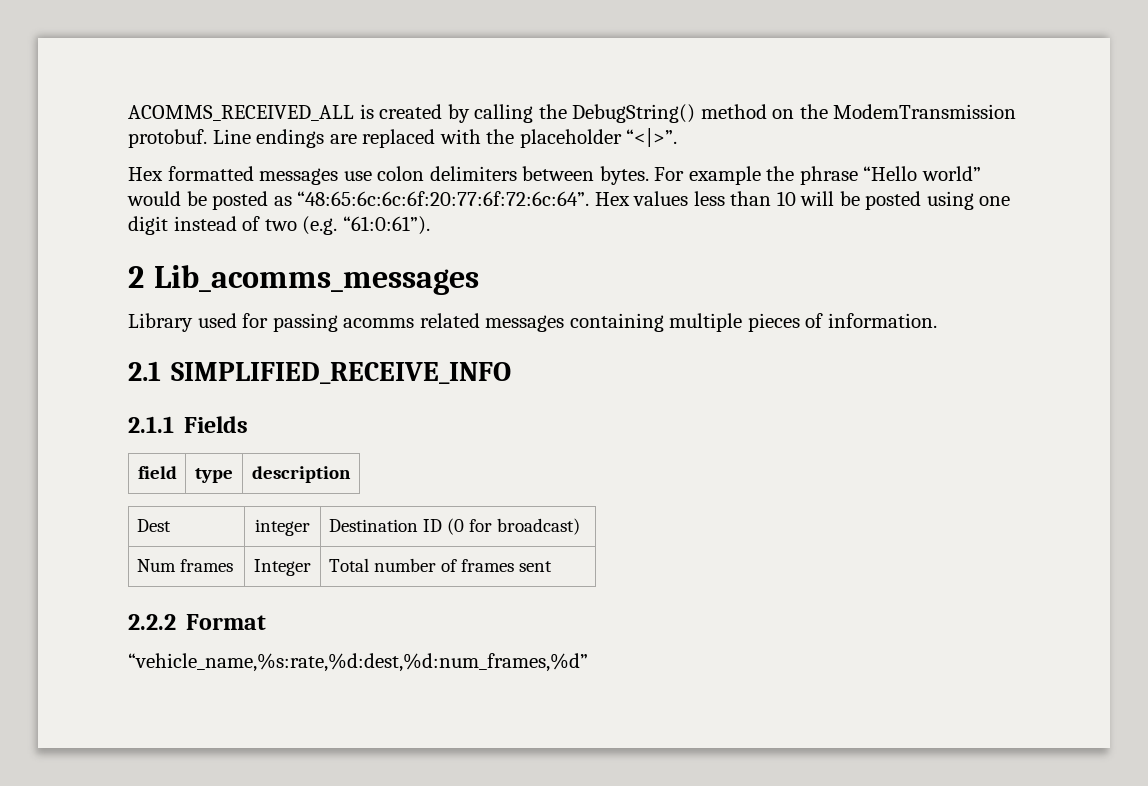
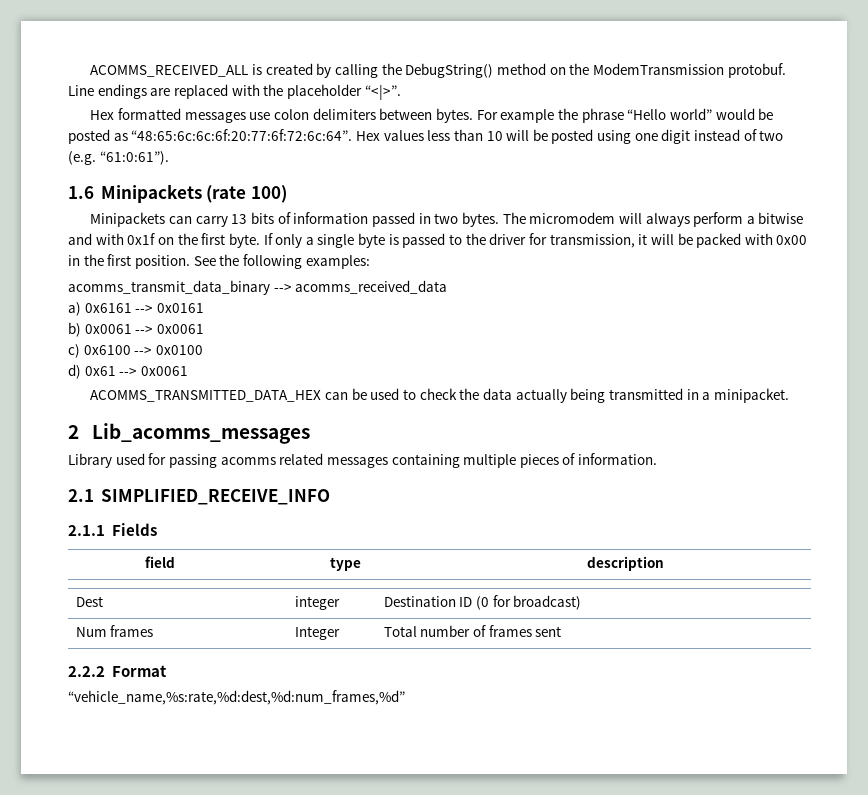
(430, 225) none -> [68,184,287,203] [90,212,804,227] [68,233,808,248] [68,254,370,269] [68,280,448,295] [68,302,204,316] [68,322,204,337] [68,344,203,358] [68,364,188,379] [90,388,789,403] // 1.6 Minipackets (rate 100) // Minipackets can carry 13 bits of information passed in two bytes. The micromodem will always perform a bitwise and with 0x1f on the first byte. If only a single byte is passed to the driver for transmission, it will be packed with 0x00 in the first position. See the following examples: // acomms_transmit_data_binary --> acomms_received_data // a) 0x6161 --> 0x0161 // b) 0x0061 --> 0x0061 // c) 0x6100 --> 0x0100 // d) 0x61 --> 0x0061 // ACOMMS_TRANSMITTED_DATA_HEX can be used to check the data actually being transmitted in a minipacket.

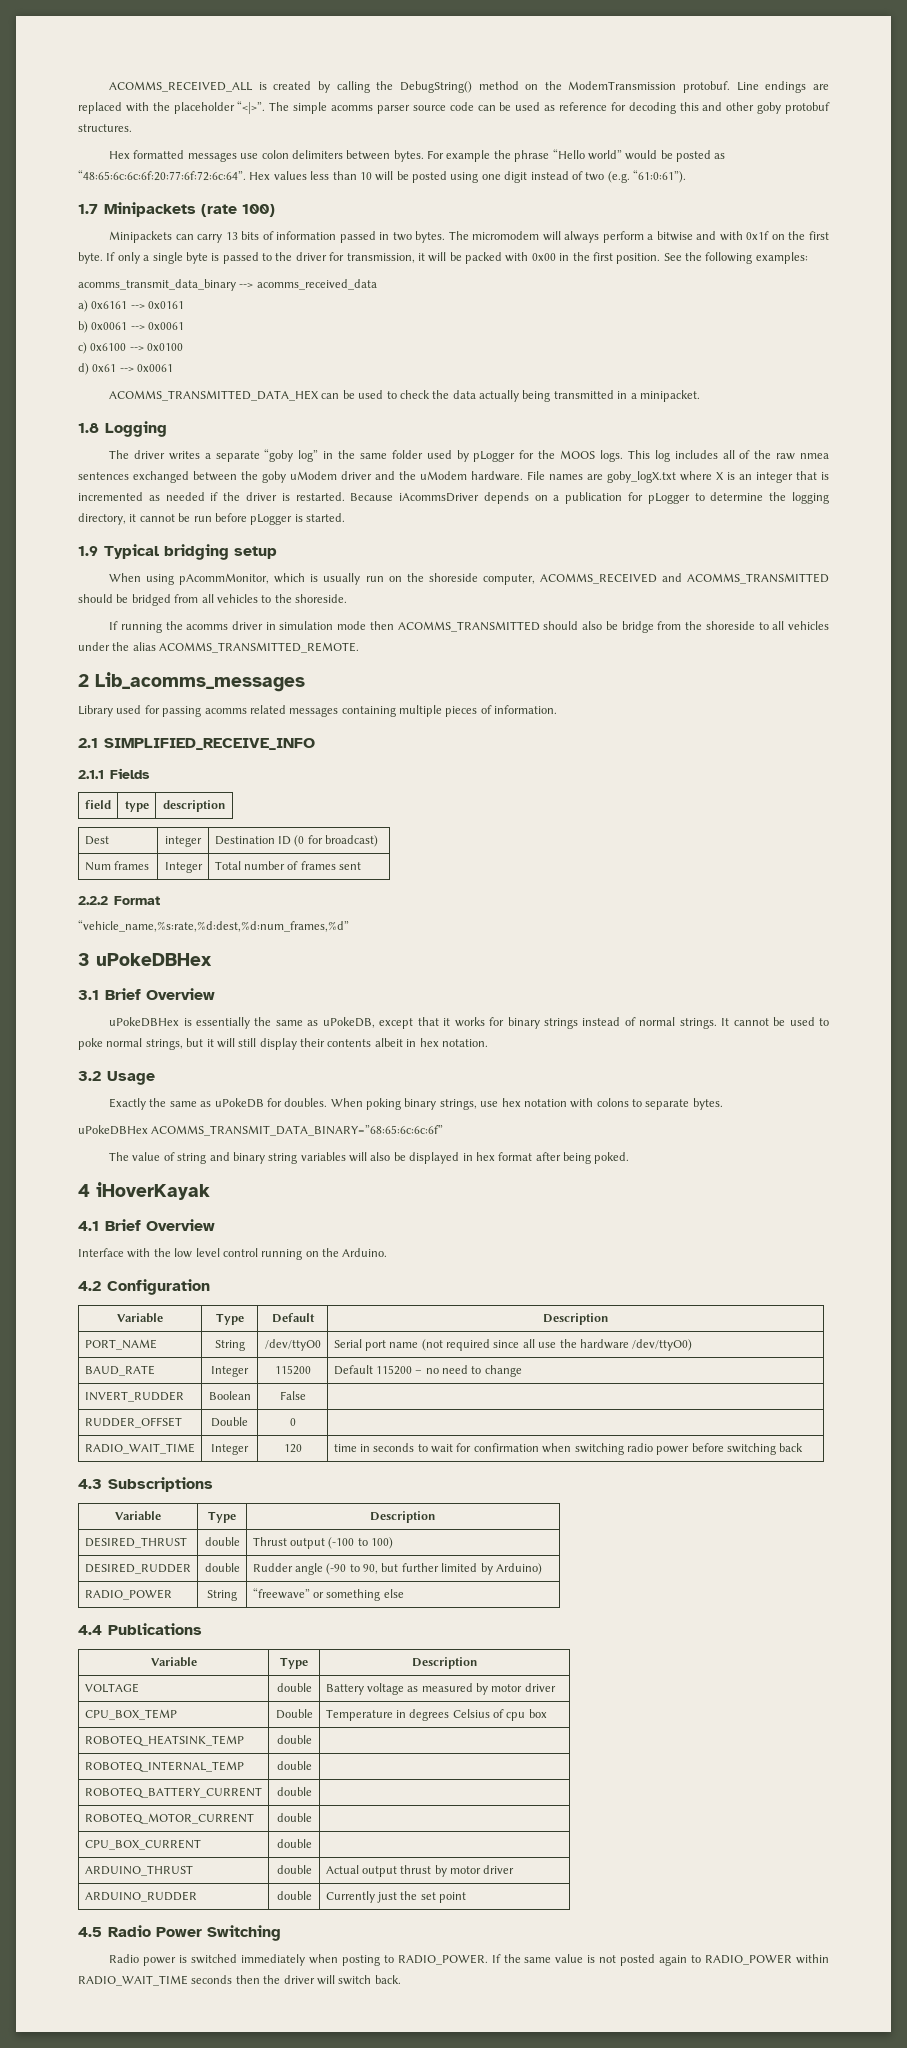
(401, 92) none -> [269,102,831,114] [78,124,132,132] The simple acomms parser source code can be used as reference for decoding this and other goby protobuf structures.
[68,186,94,199] 1.6 -> [78,204,98,214] 1.7
(789, 395) none -> [78,421,168,437] [109,449,829,462] [78,471,829,483] [78,492,829,504] [78,513,345,525] [78,544,278,560] [109,573,829,585] [78,594,347,606] [109,621,830,633] [78,642,360,653] // 1.8 Logging // The driver writes a separate “goby log” in the same folder used by pLogger for the MOOS logs. This log includes all of the raw nmea sentences exchanged between the goby uModem driver and the uModem hardware. File names are goby_logX.txt where X is an integer that is incremented as needed if the driver is restarted. Because iAcommsDriver depends on a publication for pLogger to determine the logging directory, it cannot be run before pLogger is started. // 1.9 Typical bridging setup // When using pAcommMonitor, which is usually run on the shoreside computer, ACOMMS_RECEIVED and ACOMMS_TRANSMITTED should be bridged from all vehicles to the shoreside. // If running the acomms driver in simulation mode then ACOMMS_TRANSMITTED should also be bridge from the shoreside to all vehicles under the alias ACOMMS_TRANSMITTED_REMOTE.
(405, 697) none -> [78,953,213,966] [78,988,216,1000] [109,1017,830,1029] [78,1038,488,1050] [78,1071,156,1085] [109,1098,723,1110] [78,1125,444,1136] [109,1152,630,1164] [78,1182,211,1200] [78,1219,216,1231] [78,1248,388,1260] [78,1279,211,1295] [117,1313,163,1323] [215,1313,244,1325] [271,1313,315,1323] [542,1313,609,1325] [84,1339,157,1350] [214,1340,245,1351] [264,1339,321,1351] [333,1339,693,1351] [84,1365,155,1376] [211,1366,249,1377] [274,1365,311,1375] [333,1365,522,1377] [84,1391,184,1402] [208,1391,251,1400] [279,1391,306,1400] [84,1417,182,1428] [211,1417,248,1427] [289,1418,296,1426] [84,1443,195,1454] [211,1444,249,1455] [283,1444,302,1453] [333,1443,804,1455] [78,1477,214,1492] [115,1511,161,1521] [208,1511,236,1523] [370,1511,436,1523] [84,1537,187,1548] [204,1537,240,1546] [252,1537,393,1549] [84,1563,191,1574] [204,1563,240,1572] [252,1563,542,1575] [84,1589,172,1600] [207,1590,237,1601] [252,1588,404,1601] [78,1623,203,1635] [150,1657,197,1667] [280,1657,308,1669] [411,1657,478,1669] [84,1683,139,1693] [276,1683,312,1692] [325,1683,556,1695] [84,1709,177,1720] [275,1709,313,1719] [325,1709,547,1721] [84,1735,244,1746] [276,1735,312,1744] [84,1761,244,1772] [276,1761,312,1770] [84,1787,262,1798] [276,1787,312,1796] [84,1813,254,1824] [276,1813,312,1822] [84,1839,201,1850] [276,1839,312,1848] [84,1865,193,1876] [276,1865,312,1874] [325,1865,515,1877] [84,1891,197,1902] [276,1891,312,1900] [325,1891,466,1903] [78,1925,282,1941] [109,1954,830,1966] [78,1975,401,1986] // 3 uPokeDBHex // 3.1 Brief Overview // uPokeDBHex is essentially the same as uPokeDB, except that it works for binary strings instead of normal strings. It cannot be used to poke normal strings, but it will still display their contents albeit in hex notation. // 3.2 Usage // Exactly the same as uPokeDB for doubles. When poking binary strings, use hex notation with colons to separate bytes. // uPokeDBHex ACOMMS_TRANSMIT_DATA_BINARY=”68:65:6c:6c:6f” // The value of string and binary string variables will also be displayed in hex format after being poked. // 4 iHoverKayak // 4.1 Brief Overview // Interface with the low level control running on the Arduino. // 4.2 Configuration // Variable | Type | Default | Description // PORT_NAME | String | /dev/ttyO0 | Serial port name (not required since all use the hardware /dev/ttyO0) // BAUD_RATE | Integer | 115200 | Default 115200 – no need to change // INVERT_RUDDER | Boolean | False | // RUDDER_OFFSET | Double | 0 | // RADIO_WAIT_TIME | Integer | 120 | time in seconds to wait for confirmation when switching radio power before switching back // 4.3 Subscriptions // Variable | Type | Description // DESIRED_THRUST | double | Thrust output (-100 to 100) // DESIRED_RUDDER | double | Rudder angle (-90 to 90, but further limited by Arduino) // RADIO_POWER | String | “freewave” or something else // 4.4 Publications // Variable | Type | Description // VOLTAGE | double | Battery voltage as measured by motor driver // CPU_BOX_TEMP | Double | Temperature in degrees Celsius of cpu box // ROBOTEQ_HEATSINK_TEMP | double | // ROBOTEQ_INTERNAL_TEMP | double | // ROBOTEQ_BATTERY_CURRENT | double | // ROBOTEQ_MOTOR_CURRENT | double | // CPU_BOX_CURRENT | double | // ARDUINO_THRUST | double | Actual output thrust by motor driver // ARDUINO_RUDDER | double | Currently just the set point // 4.5 Radio Power Switching // Radio power is switched immediately when posting to RADIO_POWER. If the same value is not posted again to RADIO_POWER within RADIO_WAIT_TIME seconds then the driver will switch back.

